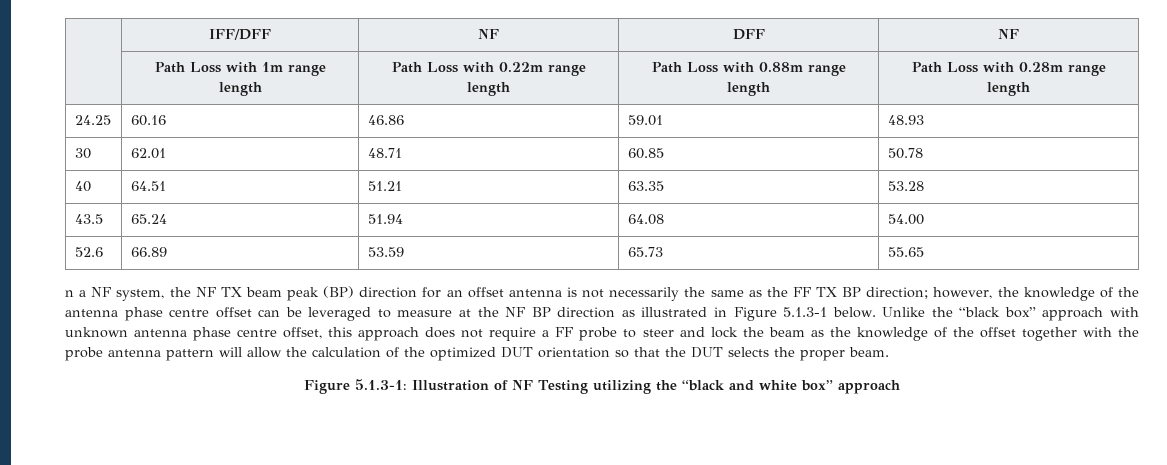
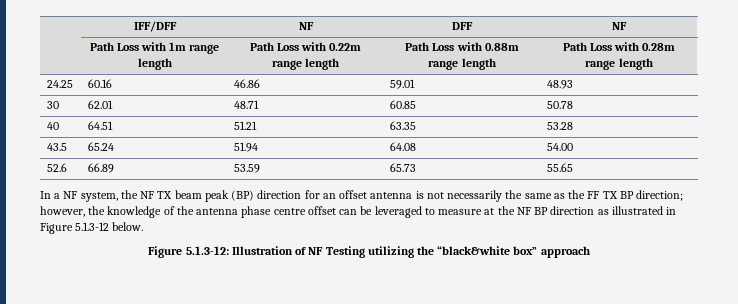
[65,290,74,297] n -> [40,191,51,199] In
[783,307,828,317] 5.1.3-1 -> [75,222,110,231] 5.1.3-12
[882,307,1139,321] [65,327,1139,341] [65,347,889,361] [304,379,408,394] Unlike the “black box” approach with unknown antenna phase centre offset, this approach does not require a FF probe to steer and lock the beam as the knowledge of the offset together with the probe antenna pattern will allow the calculation of the optimized DUT orientation so that the DUT selects the proper beam. // Figure 5.1.3-1: -> [148,246,229,258] // Figure 5.1.3-12:
[681,380,797,391] “black and white -> [437,246,511,255] “black&white

